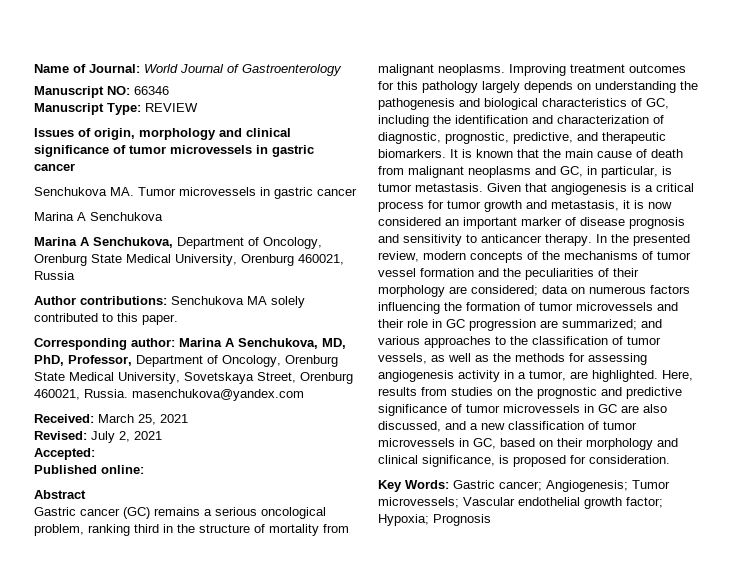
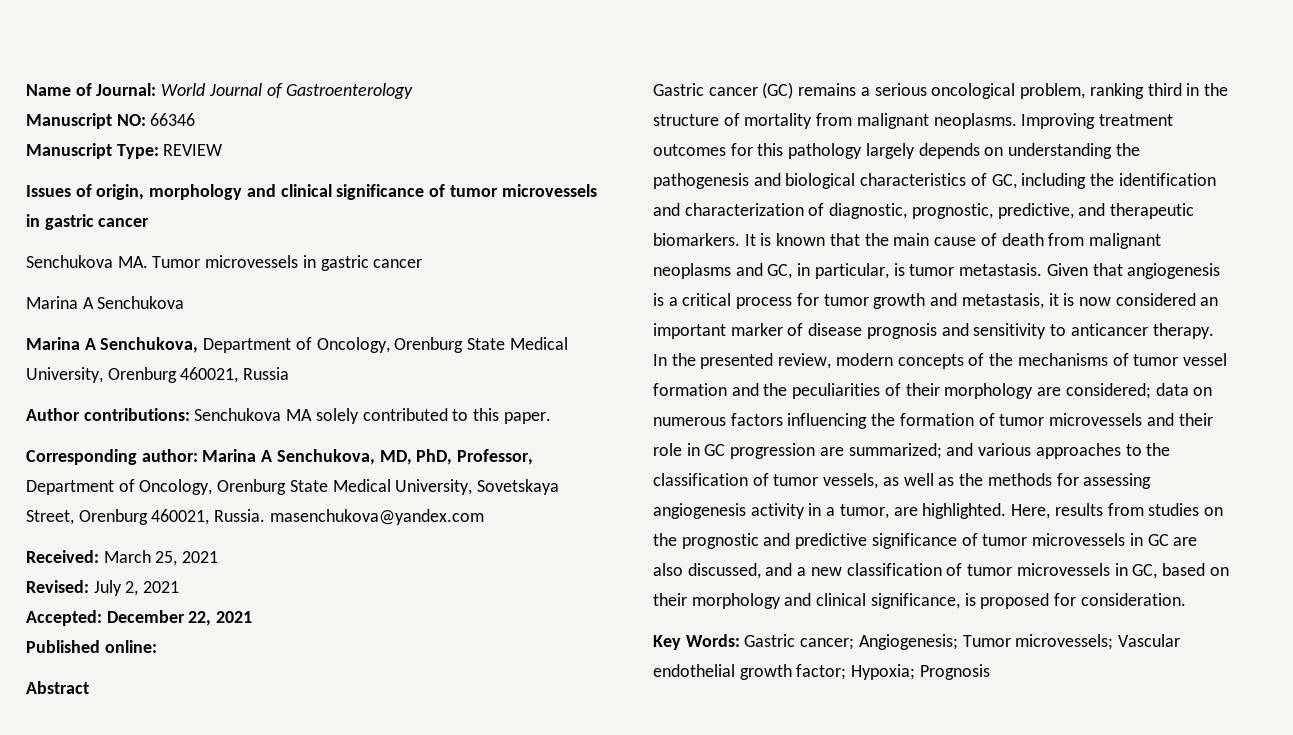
(95, 454) none -> [106,610,253,626] December 22, 2021

